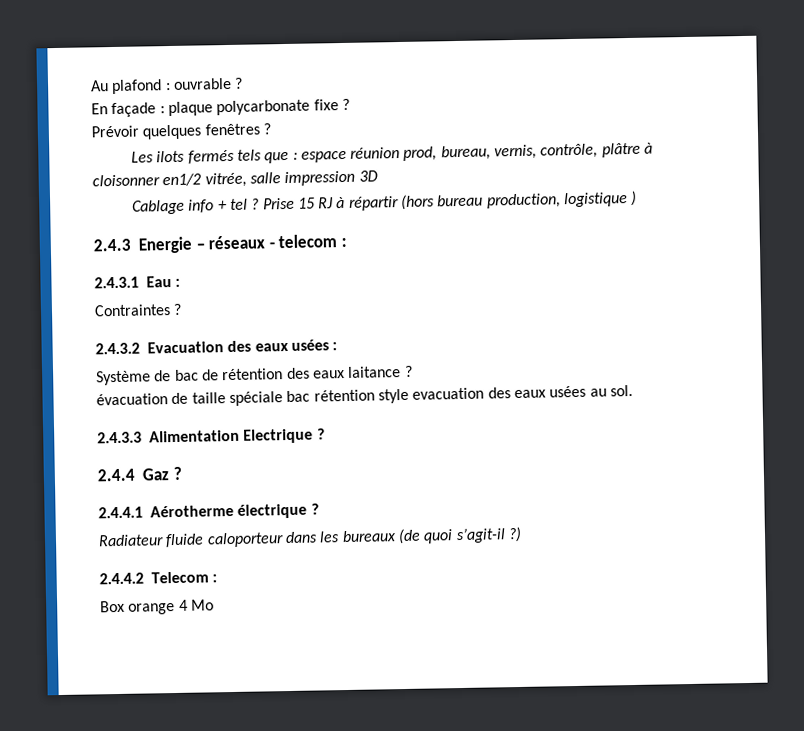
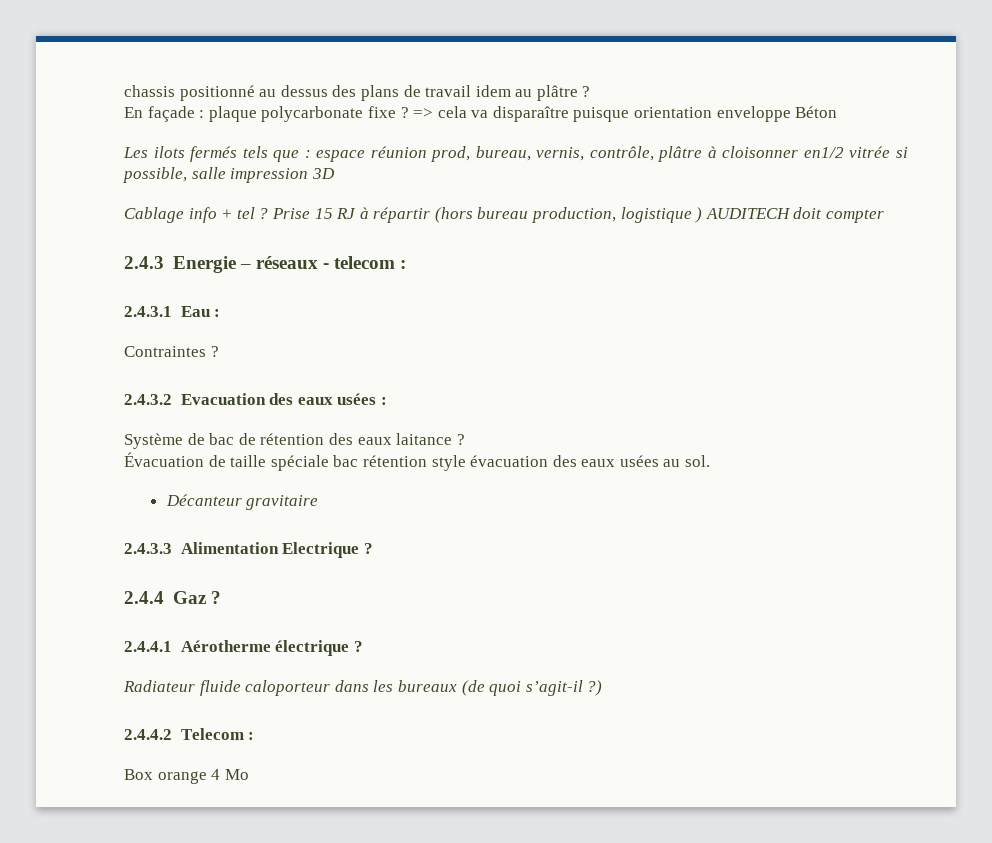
[90,77,232,95] Au plafond : ouvrable -> [124,85,578,101] chassis positionné au dessus des plans de travail idem au plâtre
[91,123,271,140] // Prévoir quelques fenêtres ? -> [413,106,838,122] => cela va disparaître puisque orientation enveloppe Béton
[204,172,247,188] vitrée, -> [849,146,908,158] [123,167,187,183] vitrée si possible,
(638, 198) none -> [705,207,885,223] AUDITECH doit compter
[96,393,168,406] évacuation -> [124,452,204,467] Évacuation
[412,387,485,400] evacuation -> [470,455,549,467] évacuation
(633, 390) none -> [165,494,319,510] // Décanteur gravitaire

